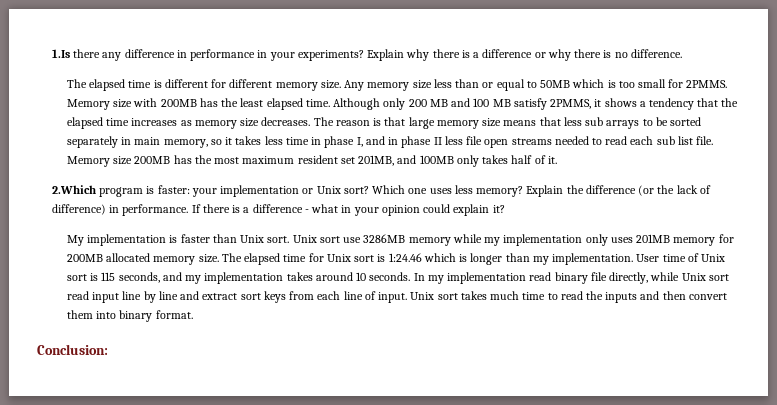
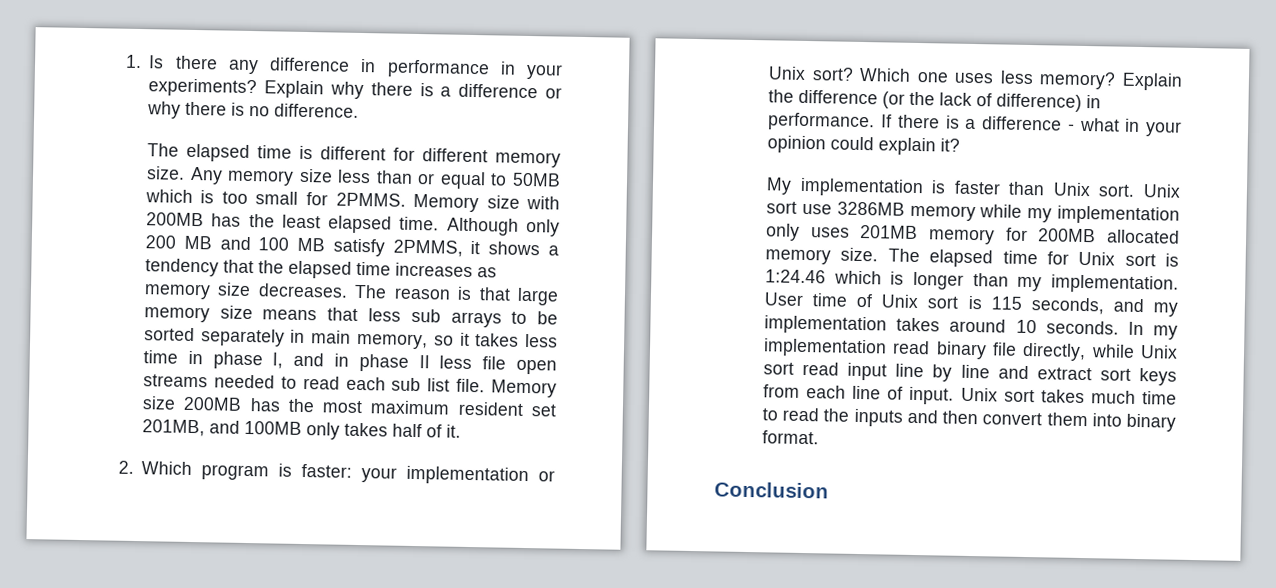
[51,49,70,58] 1.Is -> [124,54,165,69] 1. Is
[51,185,96,194] 2.Which -> [117,460,193,476] 2. Which
[37,344,108,355] Conclusion: -> [714,481,829,499] Conclusion

